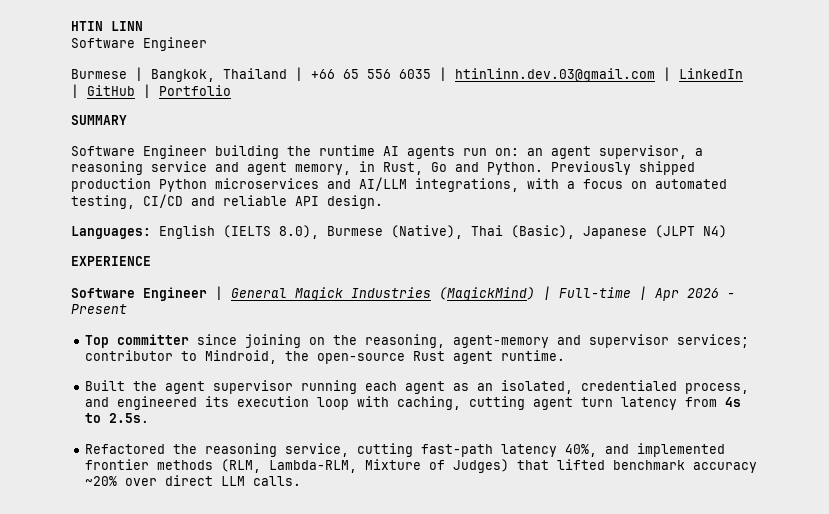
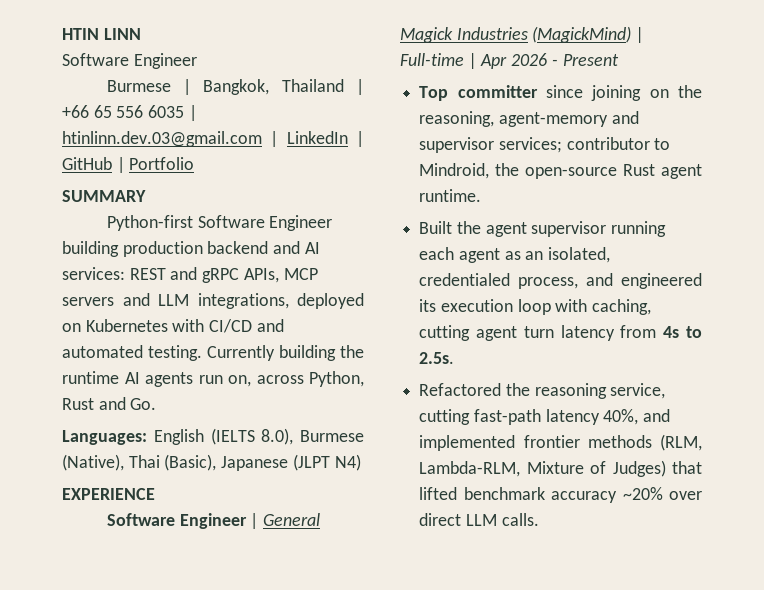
(127, 120) none -> [106,215,193,231] Python-first
(279, 152) none -> [122,241,320,257] [62,267,318,283] [62,293,364,309] [62,319,284,333] [62,345,336,361] production backend and AI services: REST and gRPC APIs, MCP servers and LLM integrations, deployed on Kubernetes with CI/CD and automated testing. Currently building
[495,145,703,159] [71,161,695,175] [71,177,727,192] [71,194,383,209] on: an agent supervisor, a reasoning service and agent memory, in Rust, Go and Python. Previously shipped production Python microservices and AI/LLM integrations, with a focus on automated testing, CI/CD and reliable API design. -> [228,371,364,387] [62,397,157,410] on, across Python, Rust and Go.

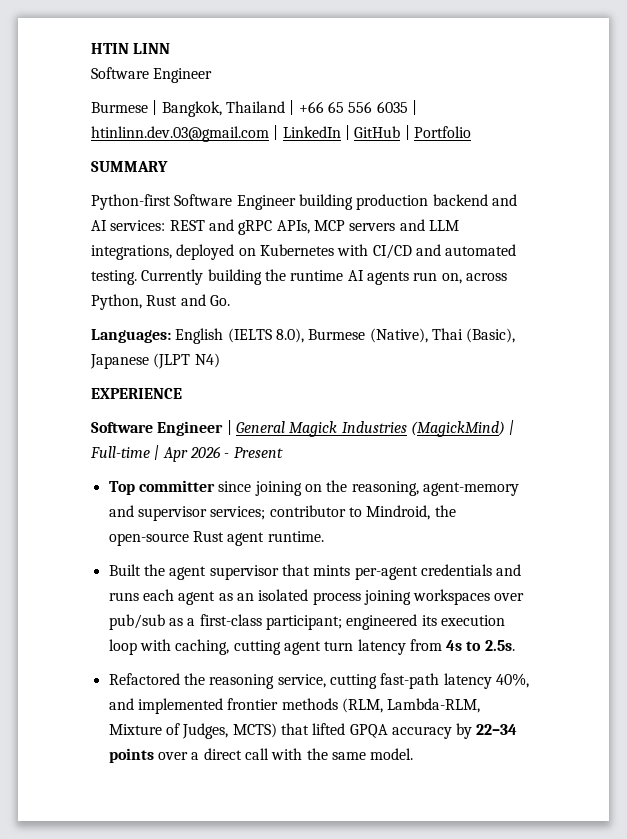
[611,221,667,237] [419,247,611,263] [419,273,614,289] running each agent as an isolated, credentialed process, and -> [281,564,522,580] [108,589,525,605] [108,614,342,630] that mints per-agent credentials and runs each agent as an isolated process joining workspaces over pub/sub as a first-class participant;
[612,460,702,477] [419,487,702,503] [419,513,539,526] Judges) that lifted benchmark accuracy ~20% over direct LLM calls. -> [182,723,518,739] [108,748,414,763] Judges, MCTS) that lifted GPQA accuracy by 22–34 points over a direct call with the same model.

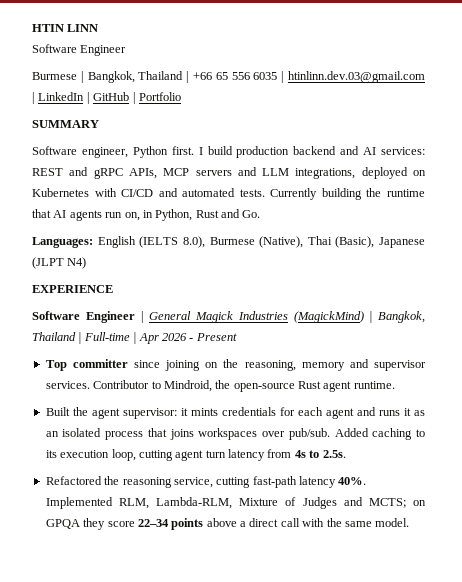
[91,194,353,210] Python-first Software Engineer building -> [32,146,233,158] Software engineer, Python first. I build
[91,270,137,285] testing. -> [239,189,265,197] tests.
(344, 275) none -> [32,209,51,218] that
[465,273,507,281] across -> [142,210,153,218] in
(515, 427) none -> [378,311,425,323] [32,332,82,344] Bangkok, Thailand |
[422,482,519,496] agent-memory -> [301,362,345,371] memory
[210,505,346,520] services; contributor -> [45,380,150,389] services. Contributor
[209,564,522,580] [108,589,525,605] [108,614,505,630] [108,639,230,655] supervisor that mints per-agent credentials and runs each agent as an isolated process joining workspaces over pub/sub as a first-class participant; engineered its execution loop with caching, -> [122,407,426,419] [45,428,426,440] [45,449,136,461] supervisor: it mints credentials for each agent and runs it as an isolated process that joins workspaces over pub/sub. Added caching to its execution loop,
[495,673,529,688] [108,698,481,714] [108,723,473,739] 40%, and implemented frontier methods (RLM, Lambda-RLM, Mixture of Judges, MCTS) that lifted GPQA accuracy by -> [338,477,367,485] [45,497,426,509] [45,518,135,530] 40%. Implemented RLM, Lambda-RLM, Mixture of Judges and MCTS; on GPQA they score
[157,752,188,760] over -> [206,518,237,527] above

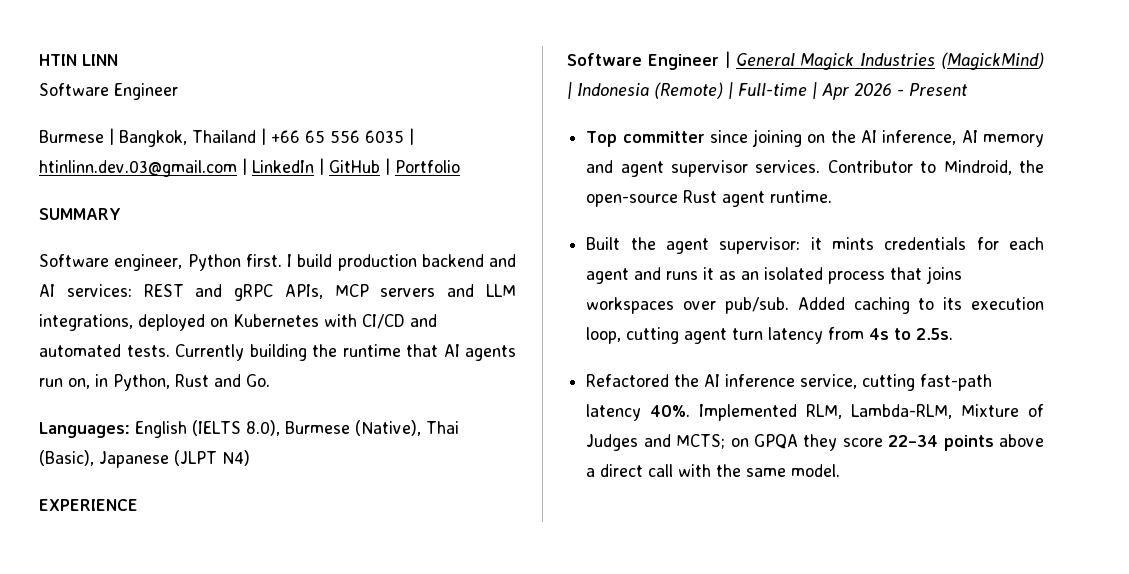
[378,311,425,323] [32,332,76,341] Bangkok, Thailand -> [577,82,723,99] Indonesia (Remote)
[244,360,296,371] reasoning, -> [861,130,978,145] AI inference, AI
(369, 363) none -> [620,161,664,177] agent
[122,477,172,488] reasoning -> [704,374,796,387] AI inference

